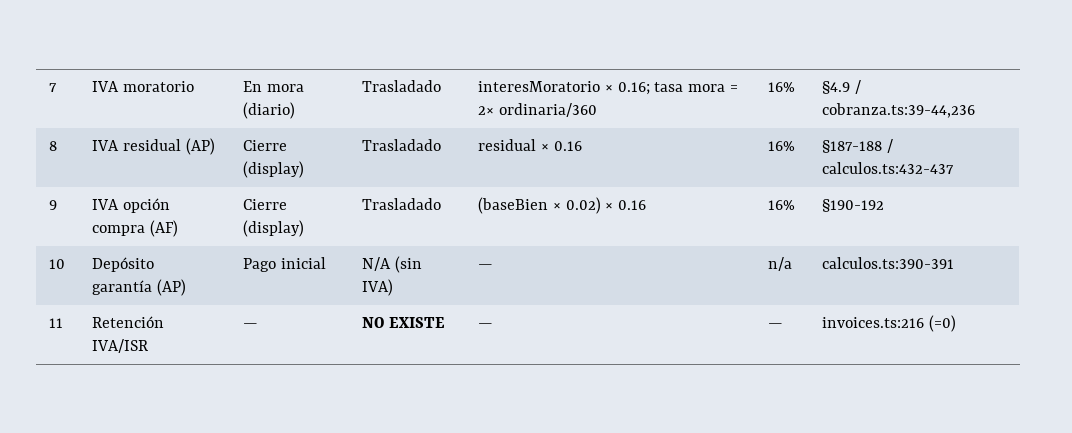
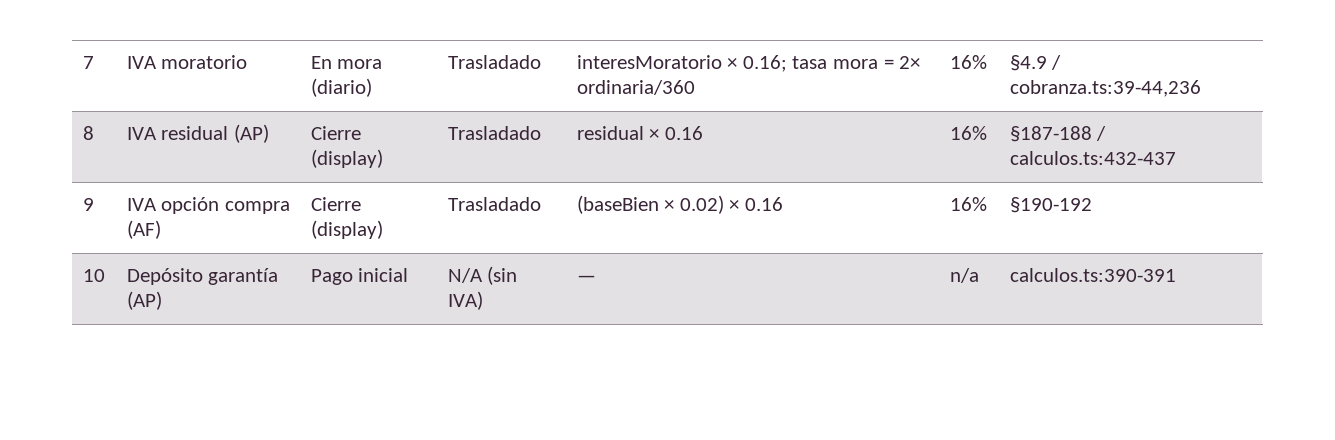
[49,318,64,328] [92,316,165,328] [92,339,149,353] [243,323,259,328] [362,317,445,328] [478,323,494,328] [768,323,784,328] [822,315,956,332] // 11 | Retención IVA/ISR | — | NO EXISTE | — | — | invoices.ts:216 (=0) -> (1176, 275) none

